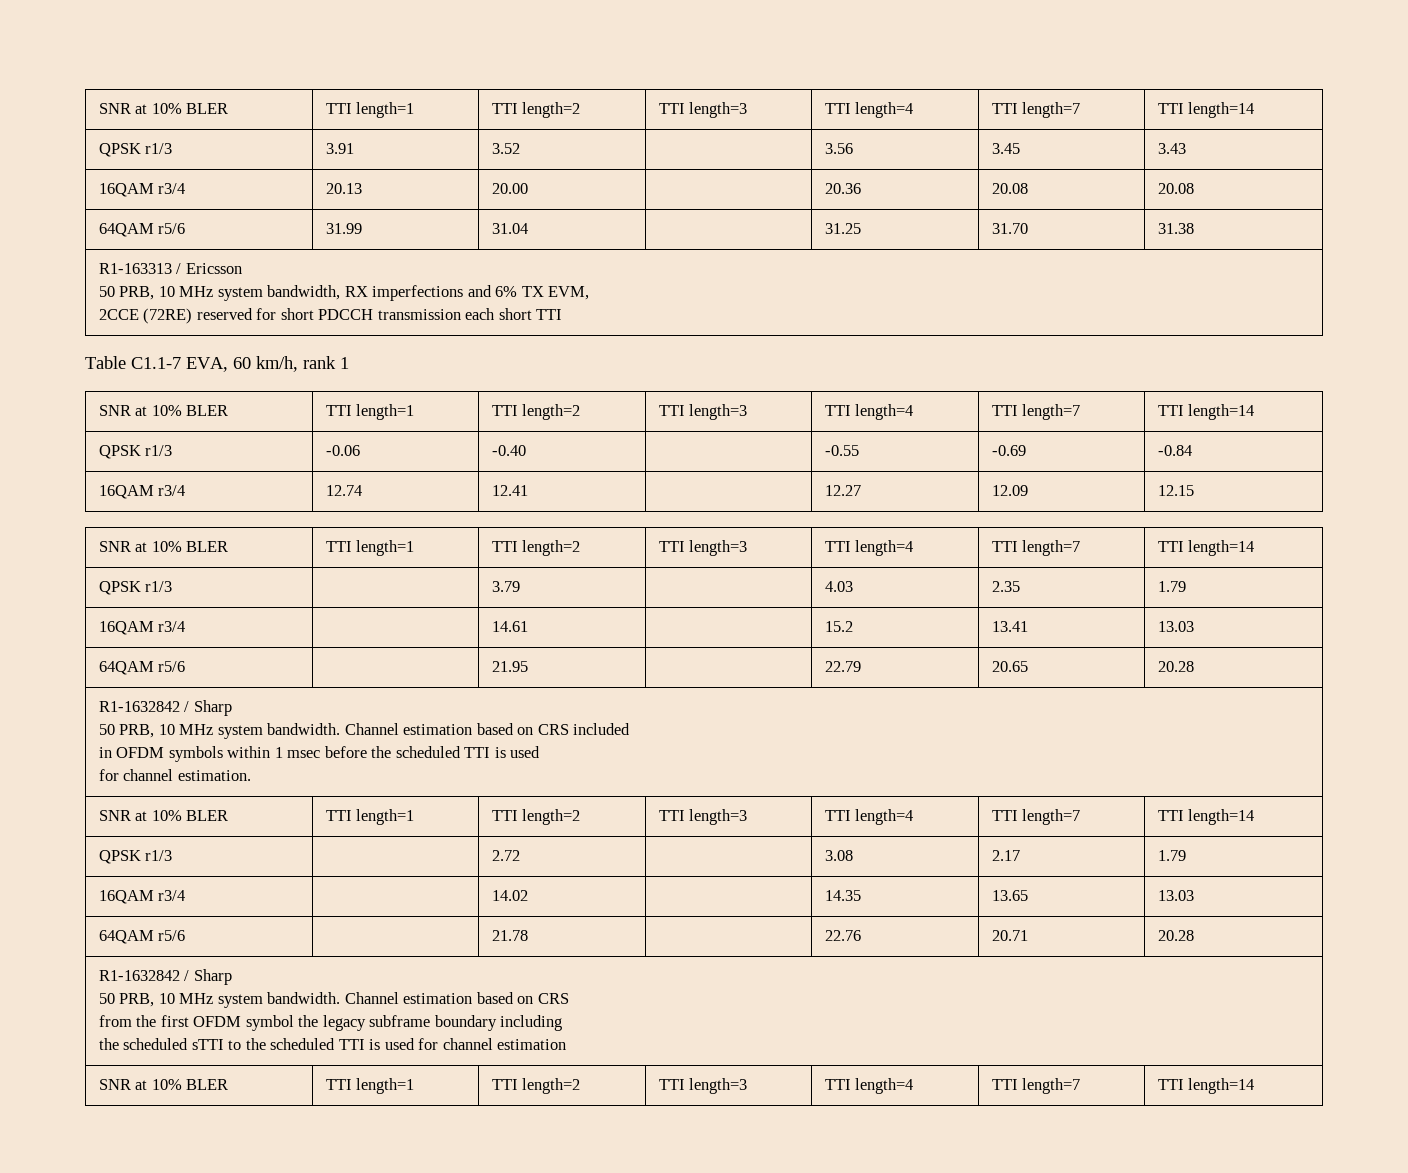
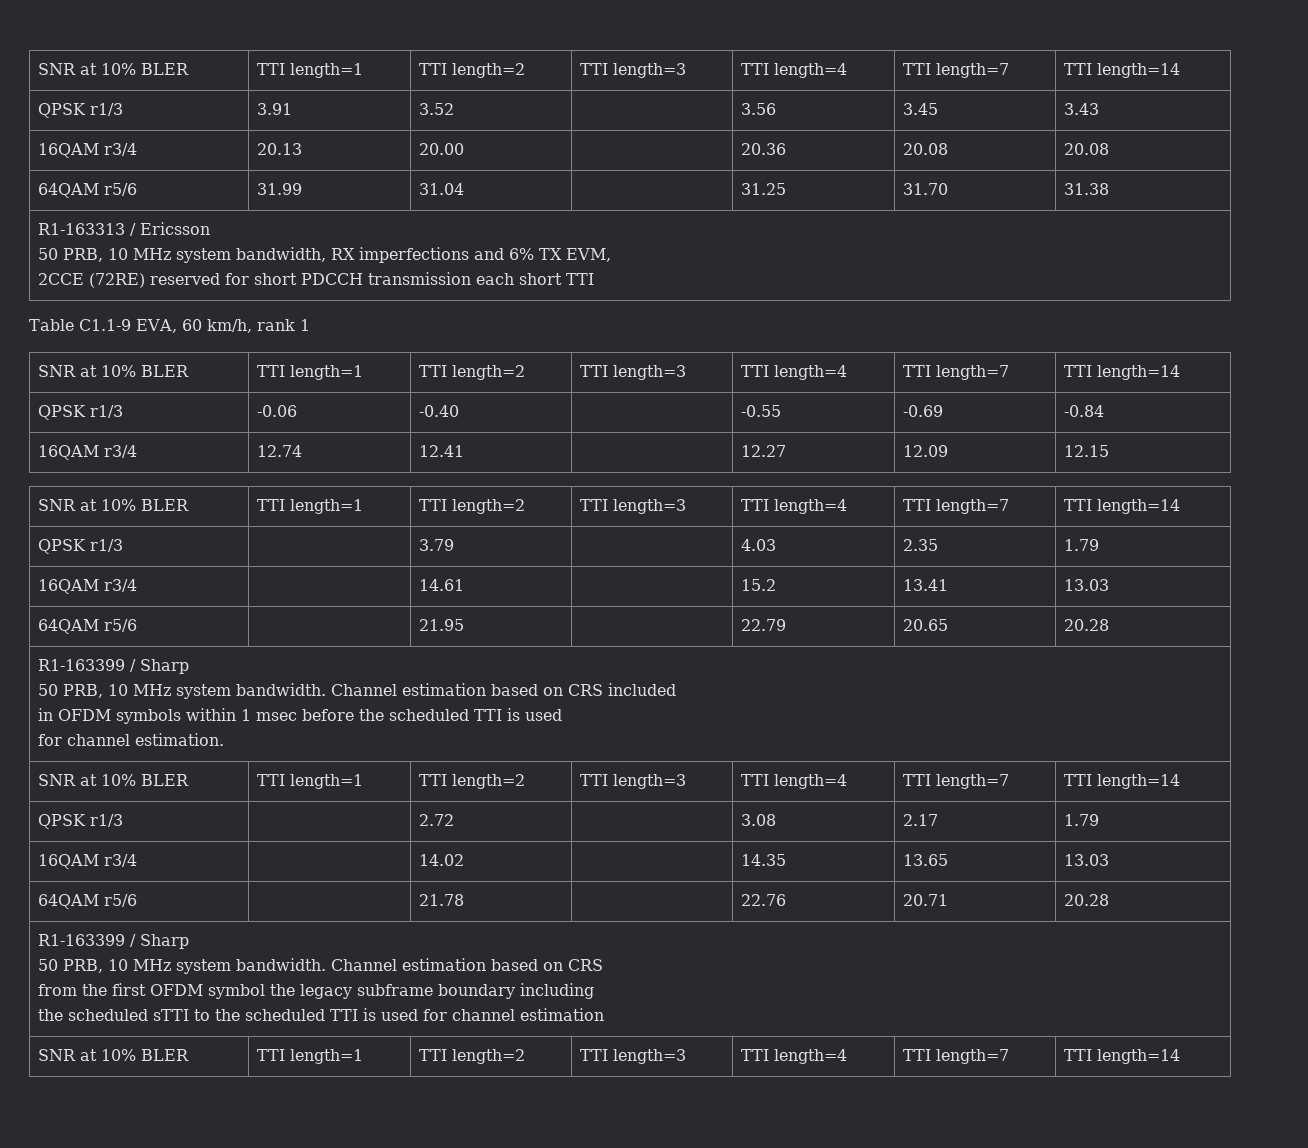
[131,357,181,369] C1.1-7 -> [78,319,131,331] C1.1-9
[98,701,180,712] R1-1632842 -> [37,659,125,671] R1-163399
[98,970,180,981] R1-1632842 -> [37,934,125,946] R1-163399

